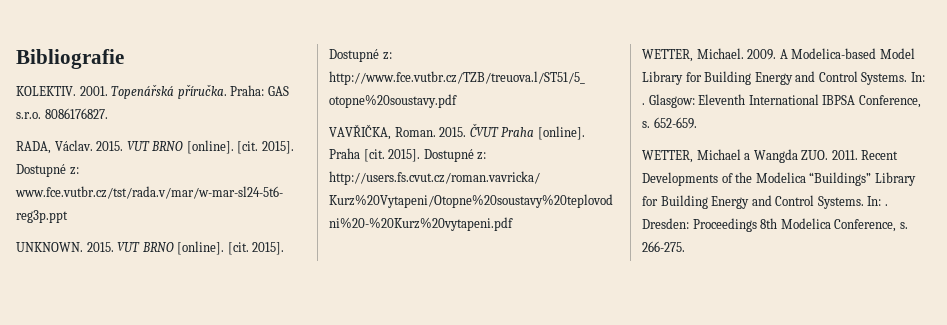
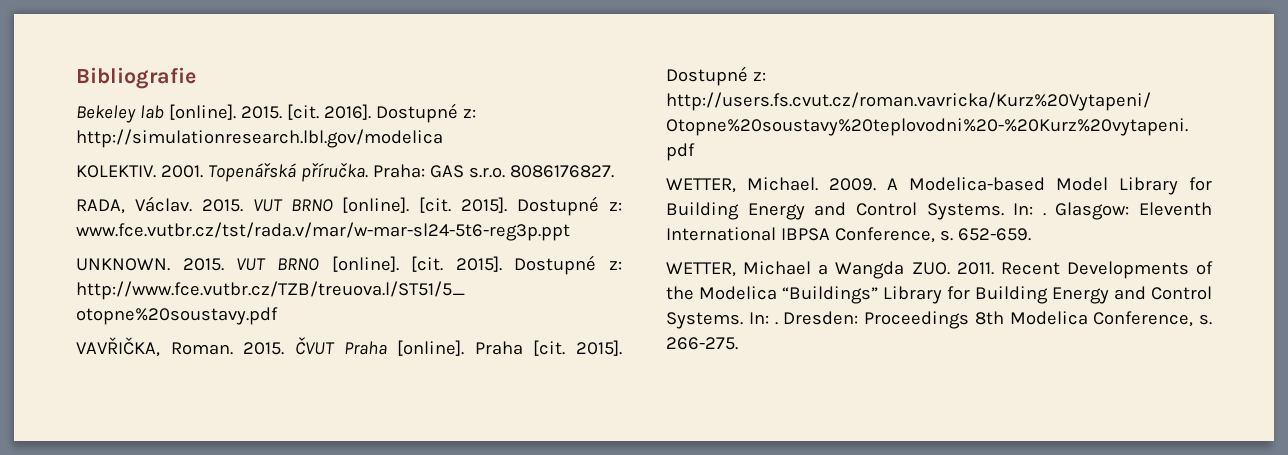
(124, 59) none -> [76,103,476,123] [76,129,443,148] // Bekeley lab [online]. 2015. [cit. 2016]. Dostupné z: http://simulationresearch.lbl.gov/modelica

